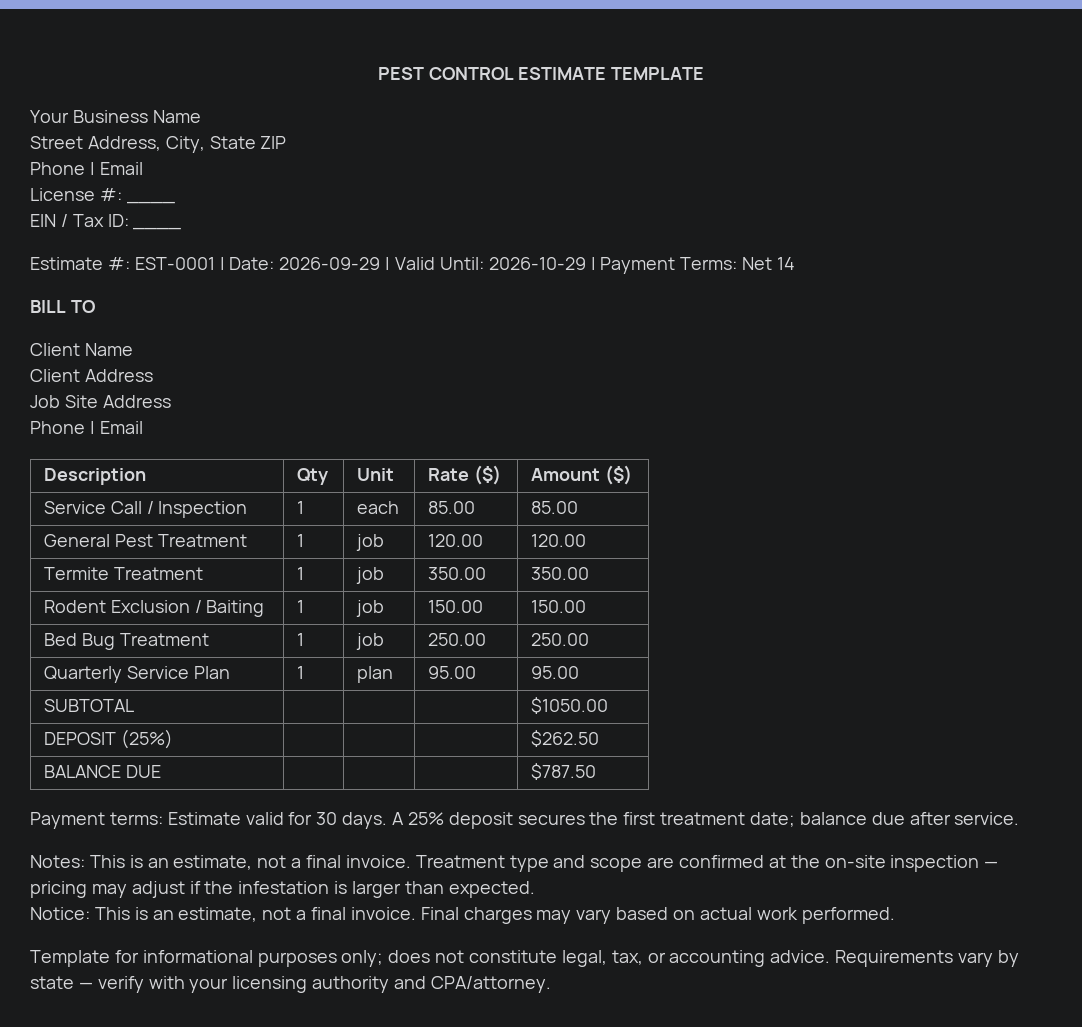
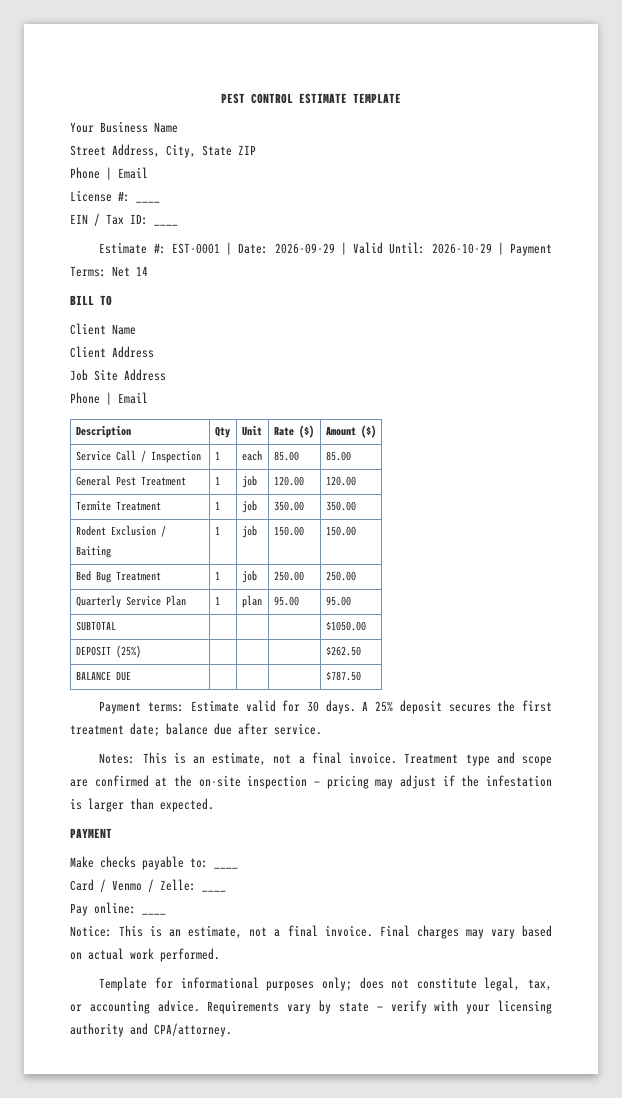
(535, 889) none -> [70,828,112,838] [70,856,238,870] [70,879,226,892] [70,902,166,916] // PAYMENT // Make checks payable to: ____ // Card / Venmo / Zelle: ____ // Pay online: ____

